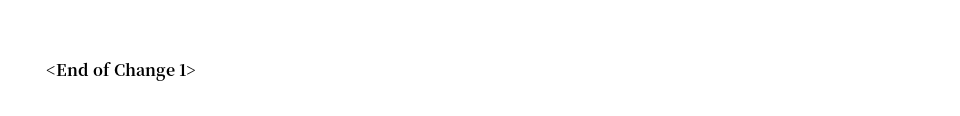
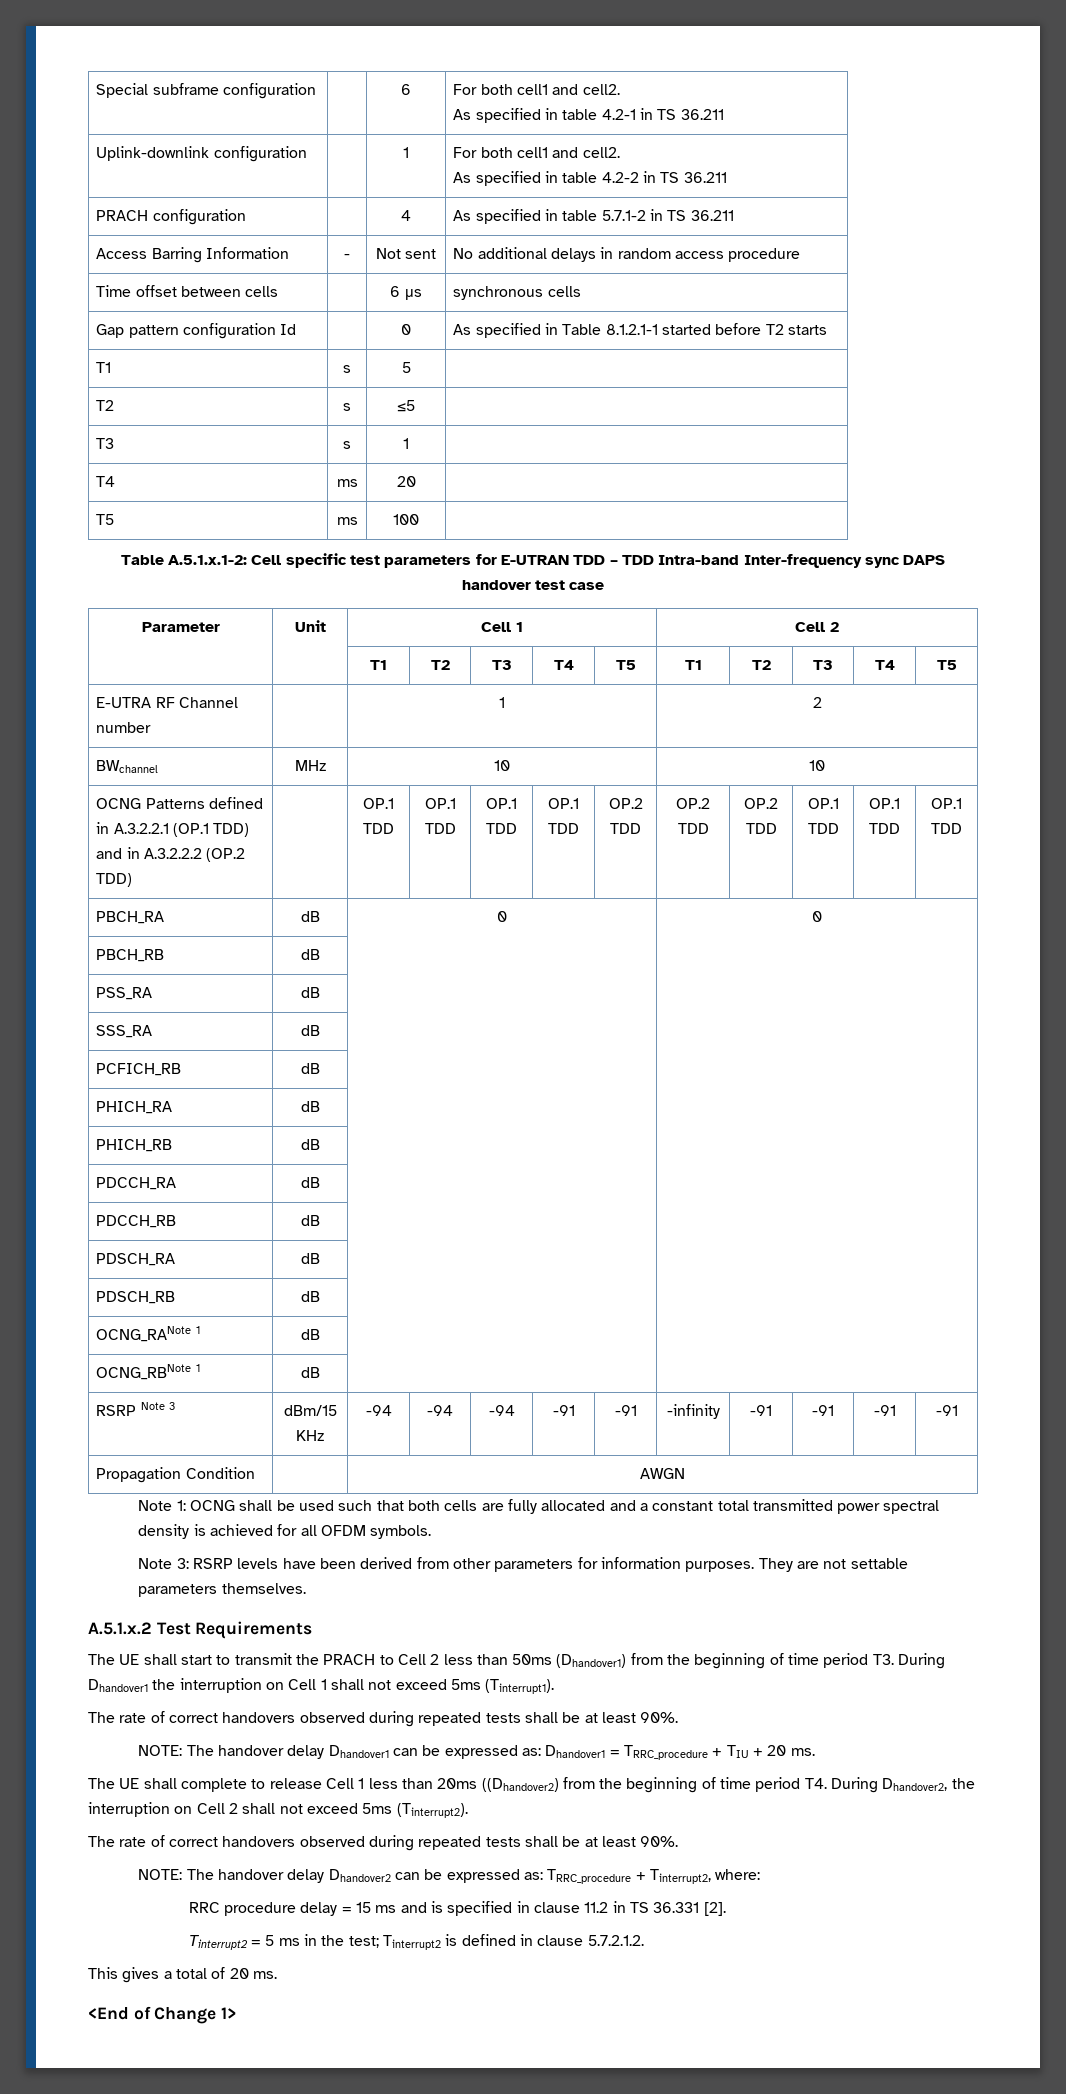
(46, 69) none -> [96,83,316,99] [401,84,411,95] [453,84,620,95] [453,108,724,123] [96,146,307,162] [403,147,409,158] [453,147,620,158] [453,171,727,186] [96,209,246,225] [401,210,411,221] [453,209,734,224] [96,247,289,263] [344,254,350,259] [375,248,437,259] [453,247,801,262] [96,285,279,297] [390,286,422,300] [453,286,581,300] [96,323,297,339] [401,324,411,335] [453,323,827,338] [96,362,112,373] [343,365,351,373] [401,362,411,373] [96,400,115,411] [343,403,351,411] [397,400,415,412] [96,438,115,449] [343,441,351,449] [403,438,409,449] [96,476,116,487] [336,479,358,487] [396,476,416,487] [96,514,115,525] [336,517,358,525] [393,514,419,525] [120,553,946,568] [461,580,605,590] [141,622,220,632] [294,620,326,632] [481,622,523,632] [795,622,839,632] [370,660,387,670] [430,660,450,670] [491,660,512,670] [553,660,574,670] [615,660,636,670] [684,660,702,670] [751,660,771,670] [813,660,833,670] [874,660,895,670] [936,660,957,670] [96,697,238,708] [96,722,152,733] [499,697,505,708] [812,697,822,708] [96,760,159,773] [294,760,326,771] [494,760,510,771] [808,760,825,771] [96,797,263,809] [96,822,250,837] [96,847,246,862] [96,873,133,887] [363,798,394,809] [363,823,394,834] [424,798,456,809] [424,823,456,834] [486,798,517,809] [486,823,517,834] [548,798,579,809] [548,823,579,834] [608,798,643,809] [610,823,641,834] [676,798,710,809] [677,823,709,834] [744,798,778,809] [745,823,777,834] [807,798,839,809] [807,823,839,834] [869,798,900,809] [869,823,900,834] [931,798,962,809] [931,823,962,834] [96,911,165,924] [300,911,320,922] [497,911,507,922] [811,911,822,922] [96,949,165,962] [300,949,320,960] [96,987,153,1000] [300,987,320,998] [96,1025,153,1038] [300,1025,320,1036] [96,1063,182,1076] [300,1063,320,1074] [96,1101,173,1114] [300,1101,320,1112] [96,1139,173,1152] [300,1139,320,1150] [96,1177,177,1190] [300,1177,320,1188] [96,1215,177,1228] [300,1215,320,1226] [96,1253,176,1266] [300,1253,320,1264] [96,1291,176,1304] [300,1291,320,1302] [96,1326,200,1342] [300,1329,320,1340] [96,1364,200,1380] [300,1367,320,1378] [96,1402,175,1416] [283,1405,337,1416] [296,1430,324,1441] [365,1405,392,1416] [427,1405,453,1416] [488,1405,515,1416] [552,1405,575,1416] [614,1405,637,1416] [666,1404,720,1419] [750,1405,772,1416] [812,1405,834,1416] [873,1405,896,1416] [935,1405,958,1416] [96,1467,255,1483] [639,1468,685,1479] [138,1499,940,1514] [138,1524,432,1539] [138,1557,908,1572] [138,1583,306,1597] [88,1621,313,1639] [88,1653,946,1669] [88,1678,555,1694] [88,1711,679,1727] [138,1745,815,1760] [88,1777,975,1793] [88,1802,468,1818] [88,1835,679,1851] [138,1869,761,1884] [188,1901,726,1916] [188,1934,644,1950] [88,1967,277,1983] Special subframe configuration | | 6 | For both cell1 and cell2. // As specified in table 4.2-1 in TS 36.211 // Uplink-downlink configuration | | 1 | For both cell1 and cell2. // As specified in table 4.2-2 in TS 36.211 // PRACH configuration | | 4 | As specified in table 5.7.1-2 in TS 36.211 // Access Barring Information | - | Not sent | No additional delays in random access procedure // Time offset between cells | | 6 μs | synchronous cells // Gap pattern configuration Id | | 0 | As specified in Table 8.1.2.1-1 started before T2 starts // T1 | s | 5 | // T2 | s | ≤5 | // T3 | s | 1 | // T4 | ms | 20 | // T5 | ms | 100 | // Table A.5.1.x.1-2: Cell specific test parameters for E-UTRAN TDD – TDD Intra-band Inter-frequency sync DAPS handover test case // Parameter | Unit | Cell 1 | Cell 2 // | | T1 | T2 | T3 | T4 | T5 | T1 | T2 | T3 | T4 | T5 // E-UTRA RF Channel number | | 1 | 2 // BWchannel | MHz | 10 | 10 // OCNG Patterns defined in A.3.2.2.1 (OP.1 TDD) and in A.3.2.2.2 (OP.2 TDD) | | OP.1 TDD | OP.1 TDD | OP.1 TDD | OP.1 TDD | OP.2 TDD | OP.2 TDD | OP.2 TDD | OP.1 TDD | OP.1 TDD | OP.1 TDD // PBCH_RA | dB | 0 | 0 // PBCH_RB | dB | | // PSS_RA | dB | | // SSS_RA | dB | | // PCFICH_RB | dB | | // PHICH_RA | dB | | // PHICH_RB | dB | | // PDCCH_RA | dB | | // PDCCH_RB | dB | | // PDSCH_RA | dB | | // PDSCH_RB | dB | | // OCNG_RANote 1 | dB | | // OCNG_RBNote 1 | dB | | // RSRP Note 3 | dBm/15 KHz | -94 | -94 | -94 | -91 | -91 | -infinity | -91 | -91 | -91 | -91 // Propagation Condition | | AWGN // Note 1: OCNG shall be used such that both cells are fully allocated and a constant total transmitted power spectral density is achieved for all OFDM symbols. // Note 3: RSRP levels have been derived from other parameters for information purposes. They are not settable parameters themselves. // A.5.1.x.2 Test Requirements // The UE shall start to transmit the PRACH to Cell 2 less than 50ms (Dhandover1) from the beginning of time period T3. During Dhandover1 the interruption on Cell 1 shall not exceed 5ms (Tinterrupt1). // The rate of correct handovers observed during repeated tests shall be at least 90%. // NOTE: The handover delay Dhandover1 can be expressed as: Dhandover1 = TRRC_procedure + TIU + 20 ms. // The UE shall complete to release Cell 1 less than 20ms ((Dhandover2) from the beginning of time period T4. During Dhandover2, the interruption on Cell 2 shall not exceed 5ms (Tinterrupt2). // The rate of correct handovers observed during repeated tests shall be at least 90%. // NOTE: The handover delay Dhandover2 can be expressed as: TRRC_procedure + Tinterrupt2, where: // RRC procedure delay = 15 ms and is specified in clause 11.2 in TS 36.331 [2]. // Tinterrupt2 = 5 ms in the test; Tinterrupt2 is defined in clause 5.7.2.1.2. // This gives a total of 20 ms. //

